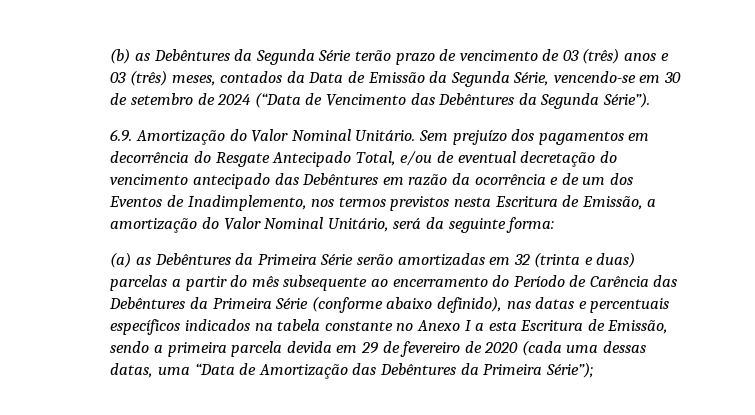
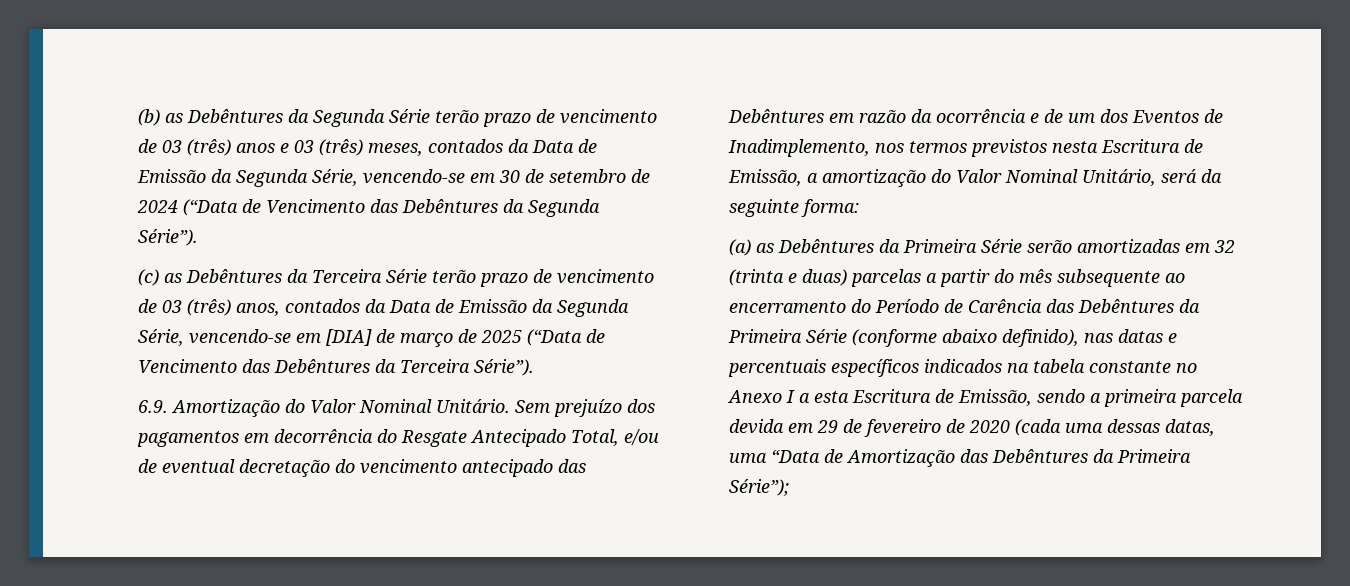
(650, 100) none -> [138,269,655,287] [138,299,630,317] [138,329,606,347] [138,359,535,376] // (c) as Debêntures da Terceira Série terão prazo de vencimento de 03 (três) anos, contados da Data de Emissão da Segunda Série, vencendo-se em [DIA] de março de 2025 (“Data de Vencimento das Debêntures da Terceira Série”).

